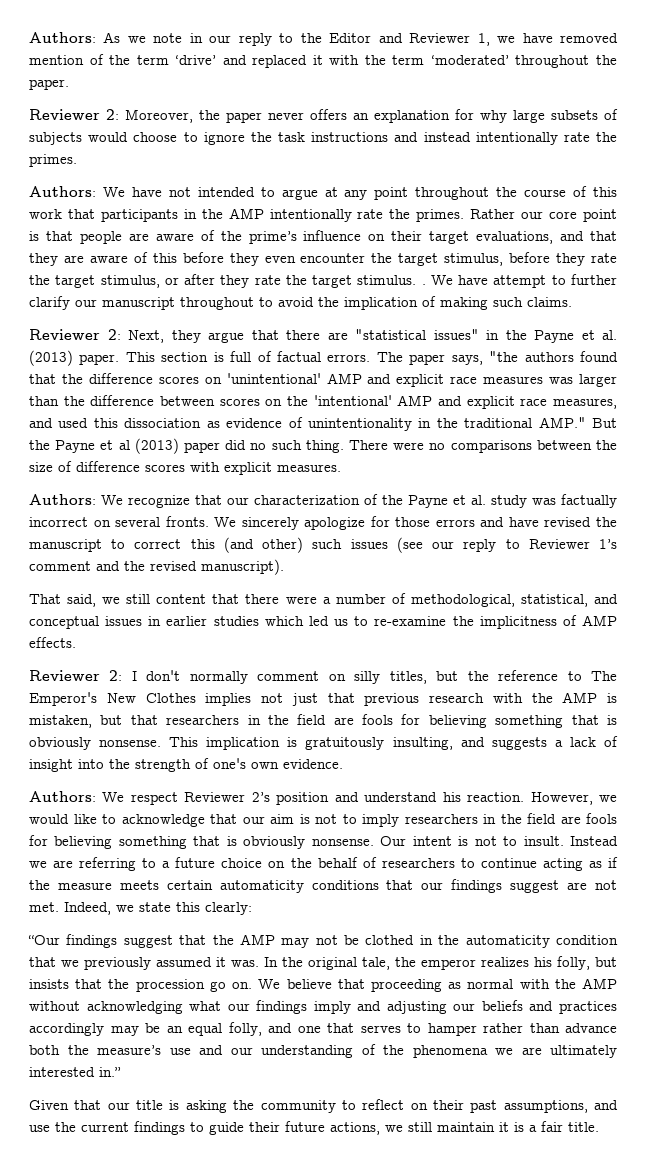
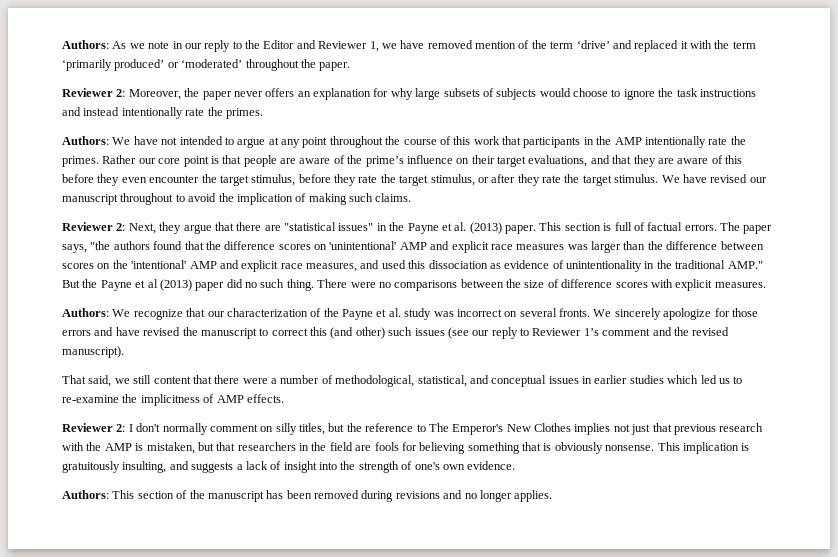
(425, 60) none -> [62,59,179,71] ‘primarily produced’ or
[421,274,617,288] [29,296,70,310] . We have attempt to further clarify -> [661,174,748,183] We have revised
[561,494,617,508] factually -> (454, 314) none
[102,792,617,805] [29,813,617,827] [29,835,618,849] [29,857,618,871] [29,879,617,893] [29,902,252,915] [28,934,618,948] [29,956,617,970] [29,978,617,992] [29,1000,617,1014] [29,1022,617,1036] [29,1044,617,1058] [29,1067,121,1077] [29,1099,618,1113] [29,1121,599,1135] We respect Reviewer 2’s position and understand his reaction. However, we would like to acknowledge that our aim is not to imply researchers in the field are fools for believing something that is obviously nonsense. Our intent is not to insult. Instead we are referring to a future choice on the behalf of researchers to continue acting as if the measure meets certain automaticity conditions that our findings suggest are not met. Indeed, we state this clearly: // “Our findings suggest that the AMP may not be clothed in the automaticity condition that we previously assumed it was. In the original tale, the emperor realizes his folly, but insists that the procession go on. We believe that proceeding as normal with the AMP without acknowledging what our findings imply and adjusting our beliefs and practices accordingly may be an equal folly, and one that serves to hamper rather than advance both the measure’s use and our understanding of the phenomena we are ultimately interested in.” // Given that our title is asking the community to reflect on their past assumptions, and use the current findings to guide their future actions, we still maintain it is a fair title. -> [112,490,553,502] This section of the manuscript has been removed during revisions and no longer applies.

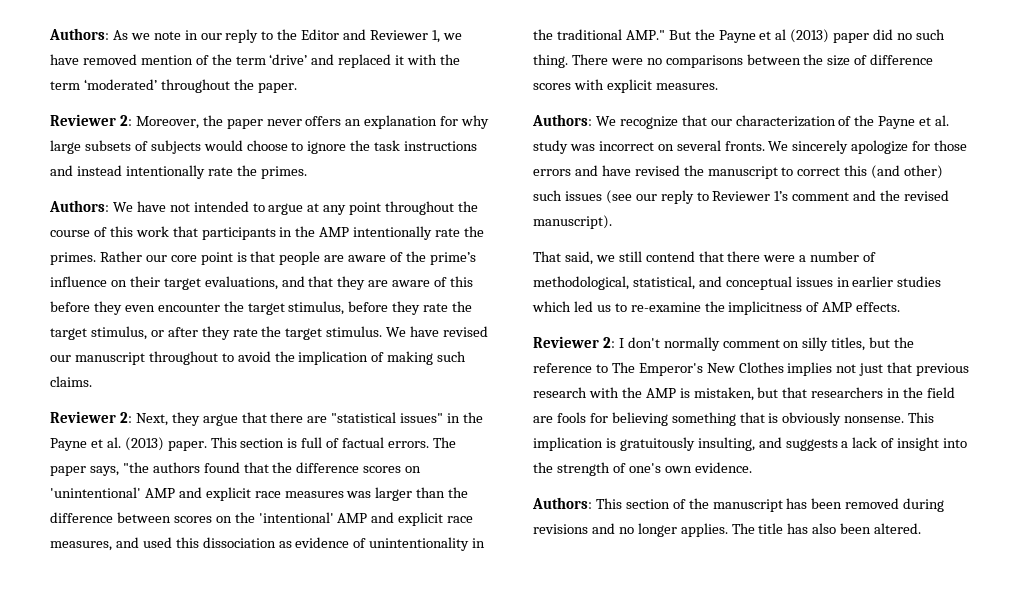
[62,59,179,71] ‘primarily produced’ or -> (80, 85) none
[153,376,191,384] content -> [645,251,695,262] contend
(553, 496) none -> [731,523,922,534] The title has also been altered.

